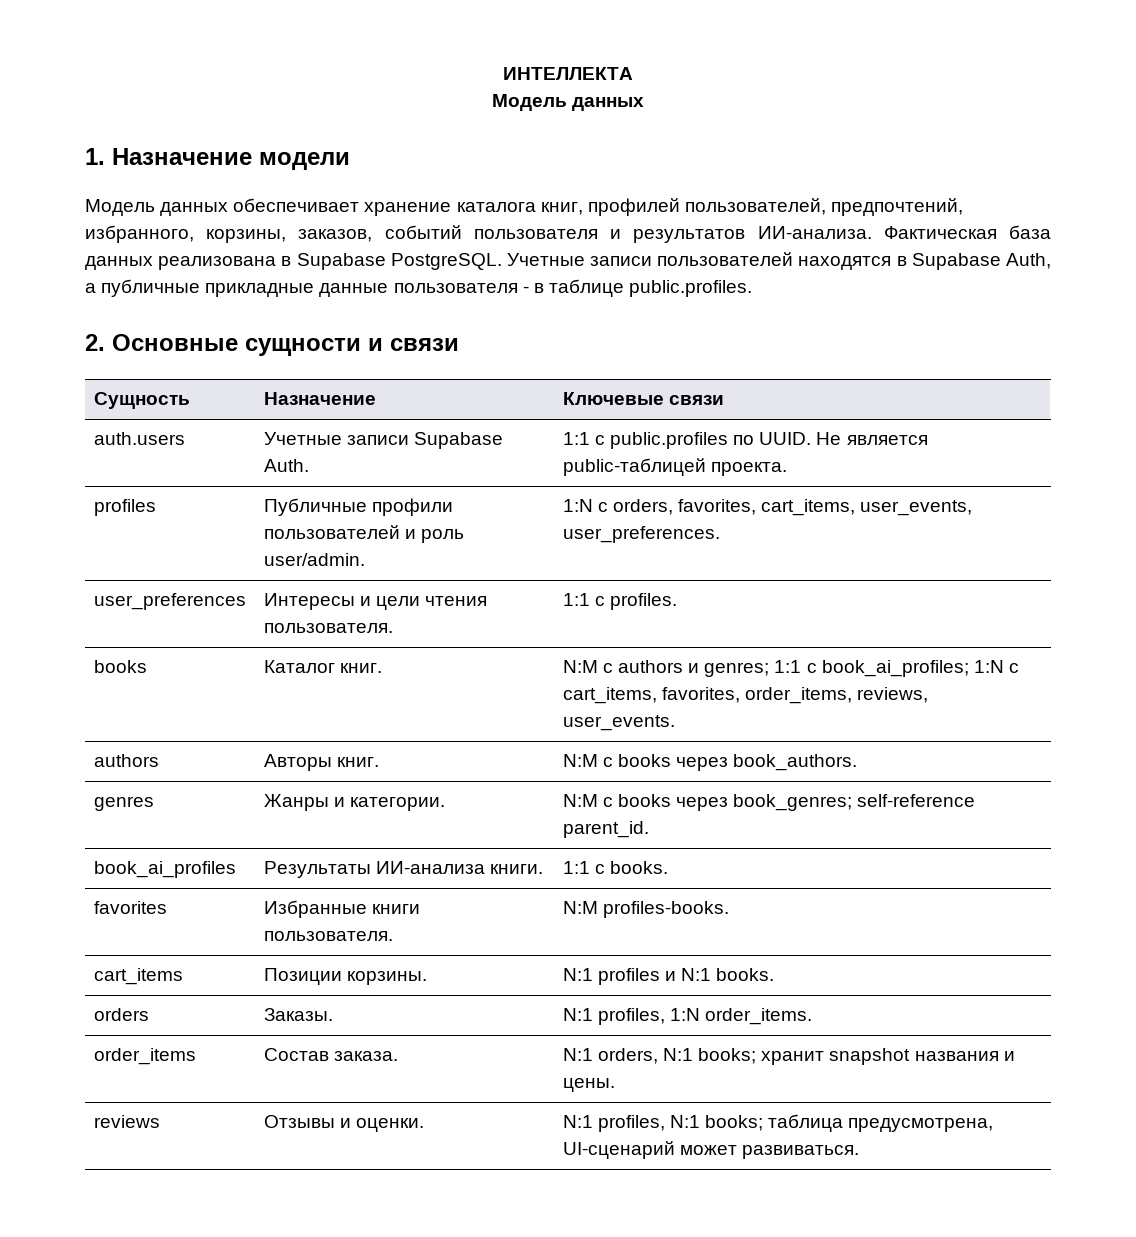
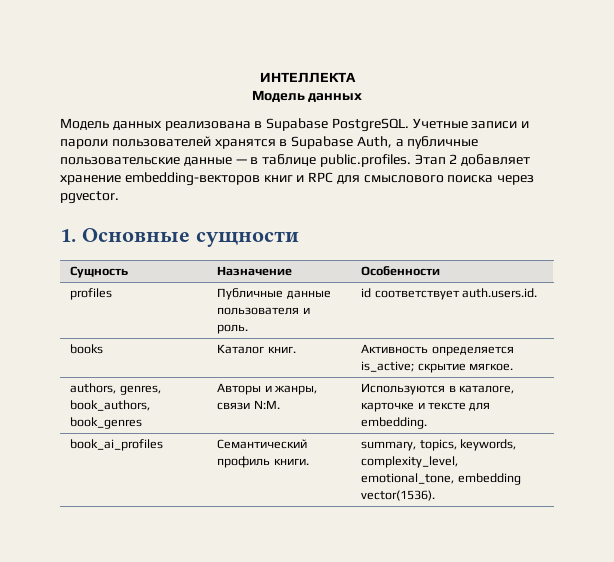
[85,148,350,170] [85,198,964,216] [85,225,1051,243] [85,256,153,270] // 1. Назначение модели // Модель данных обеспечивает хранение каталога книг, профилей пользователей, предпочтений, избранного, корзины, заказов, событий пользователя и результатов ИИ-анализа. Фактическая база данных -> [60,118,162,130] // Модель данных
[657,252,892,270] пользователей находятся -> [521,121,530,128] [60,136,276,149] и пароли пользователей хранятся
[205,283,529,297] прикладные данные пользователя - -> [60,157,247,166] пользовательские данные —
[85,334,105,351] // 2. -> [414,154,531,166] [60,172,535,186] [60,191,119,204] [60,229,76,242] Этап 2 добавляет хранение embedding-векторов книг и RPC для смыслового поиска через pgvector. // 1.
[368,338,459,351] и связи -> (299, 239) none
[562,392,724,405] [93,432,185,445] [263,432,504,449] [263,459,309,472] [562,432,928,449] [562,458,787,476] [93,499,156,516] [263,498,453,516] [263,525,465,543] [263,553,365,566] [562,499,973,516] [562,526,720,543] [93,593,246,610] [263,593,488,610] [263,623,393,633] [562,593,678,610] [93,660,147,673] [263,660,382,673] [562,660,1019,677] [562,687,929,704] [562,715,675,731] [93,754,159,767] [263,754,379,771] [562,754,858,771] [93,796,154,811] [263,794,446,811] [562,794,976,811] [562,821,649,838] Ключевые связи // auth.users | Учетные записи Supabase Auth. | 1:1 с public.profiles по UUID. Не является public-таблицей проекта. // profiles | Публичные профили пользователей и роль user/admin. | 1:N с orders, favorites, cart_items, user_events, user_preferences. // user_preferences | Интересы и цели чтения пользователя. | 1:1 с profiles. // books | Каталог книг. | N:M с authors и genres; 1:1 с book_ai_profiles; 1:N с cart_items, favorites, order_items, reviews, user_events. // authors | Авторы книг. | N:M с books через book_authors. // genres | Жанры и категории. | N:M с books через book_genres; self-reference parent_id. -> [361,266,441,276] [70,288,113,300] [217,288,331,300] [217,307,310,315] [217,324,249,334] [361,288,538,300] [70,344,104,354] [217,344,296,354] [361,344,514,356] [361,361,514,373] [70,383,161,395] [70,400,151,411] [70,417,143,429] [217,383,318,395] [217,400,280,410] [361,383,515,395] [361,402,491,412] [361,417,428,429] Особенности // profiles | Публичные данные пользователя и роль. | id соответствует auth.users.id. // books | Каталог книг. | Активность определяется is_active; скрытие мягкое. // authors, genres, book_authors, book_genres | Авторы и жанры, связи N:M. | Используются в каталоге, карточке и тексте для embedding.
[263,861,485,878] Результаты ИИ-анализа -> [217,439,308,449] [217,456,271,468] Семантический профиль
[562,861,669,874] [93,901,167,914] [263,900,420,918] [263,931,393,941] [562,901,729,918] [93,968,183,985] [263,968,427,985] [562,968,775,985] [93,1008,149,1021] [263,1008,333,1021] [562,1008,813,1025] [93,1048,196,1065] [263,1048,398,1061] [562,1048,1015,1065] [562,1078,615,1092] [93,1115,160,1128] [263,1115,425,1132] [562,1114,994,1132] [562,1141,860,1159] 1:1 с books. // favorites | Избранные книги пользователя. | N:M profiles-books. // cart_items | Позиции корзины. | N:1 profiles и N:1 books. // orders | Заказы. | N:1 profiles, 1:N order_items. // order_items | Состав заказа. | N:1 orders, N:1 books; хранит snapshot названия и цены. // reviews | Отзывы и оценки. | N:1 profiles, N:1 books; таблица предусмотрена, UI-сценарий может развиваться. -> [361,439,517,451] [361,456,459,468] [361,473,521,485] [361,490,436,501] summary, topics, keywords, complexity_level, emotional_tone, embedding vector(1536).

